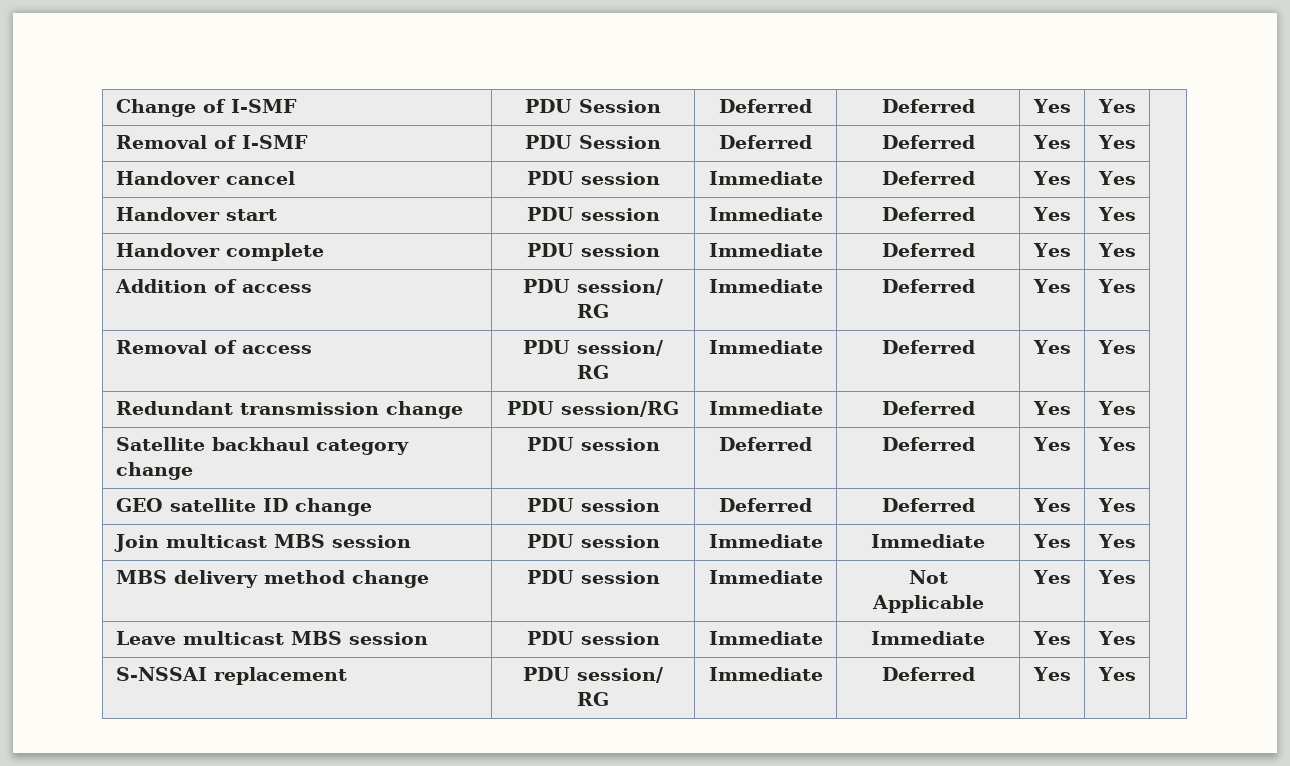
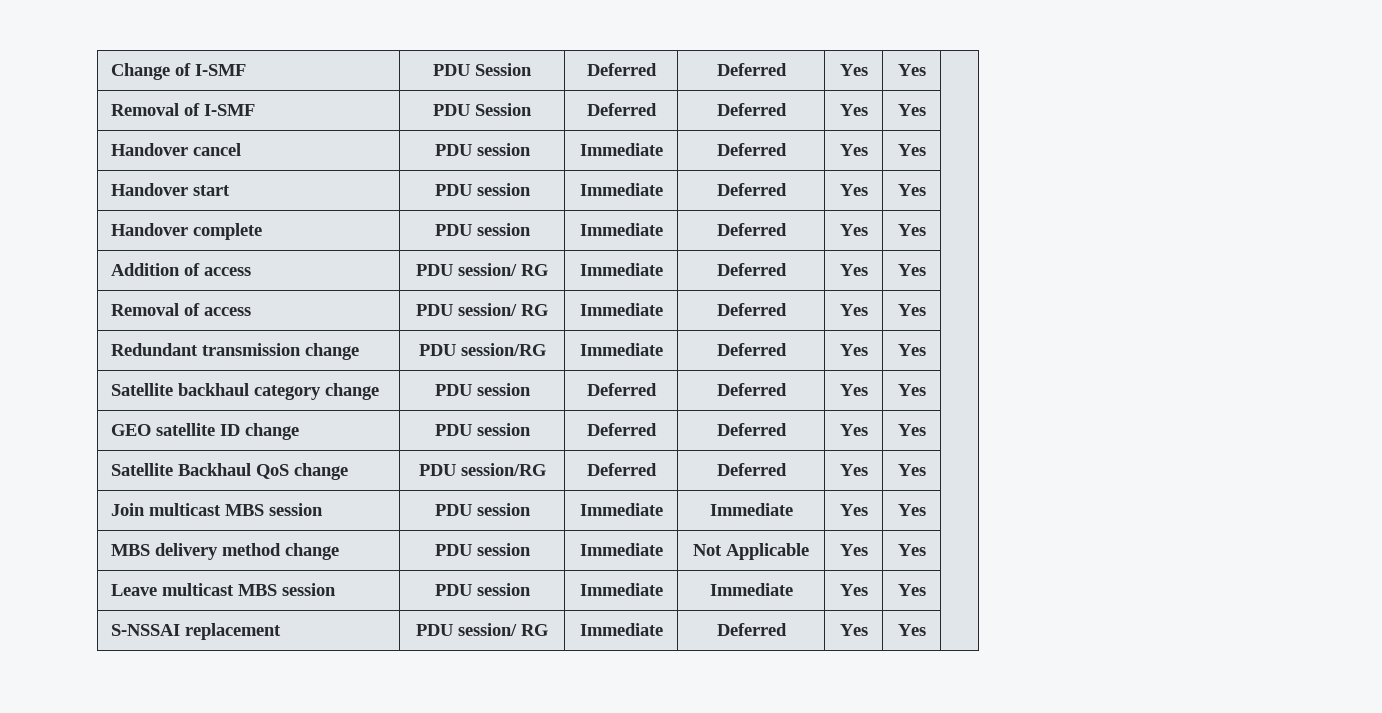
(1136, 505) none -> [111,463,349,480] [418,463,546,476] [586,463,657,476] [716,463,787,476] [839,464,868,476] [897,464,926,476] // Satellite Backhaul QoS change | PDU session/RG | Deferred | Deferred | Yes | Yes |

